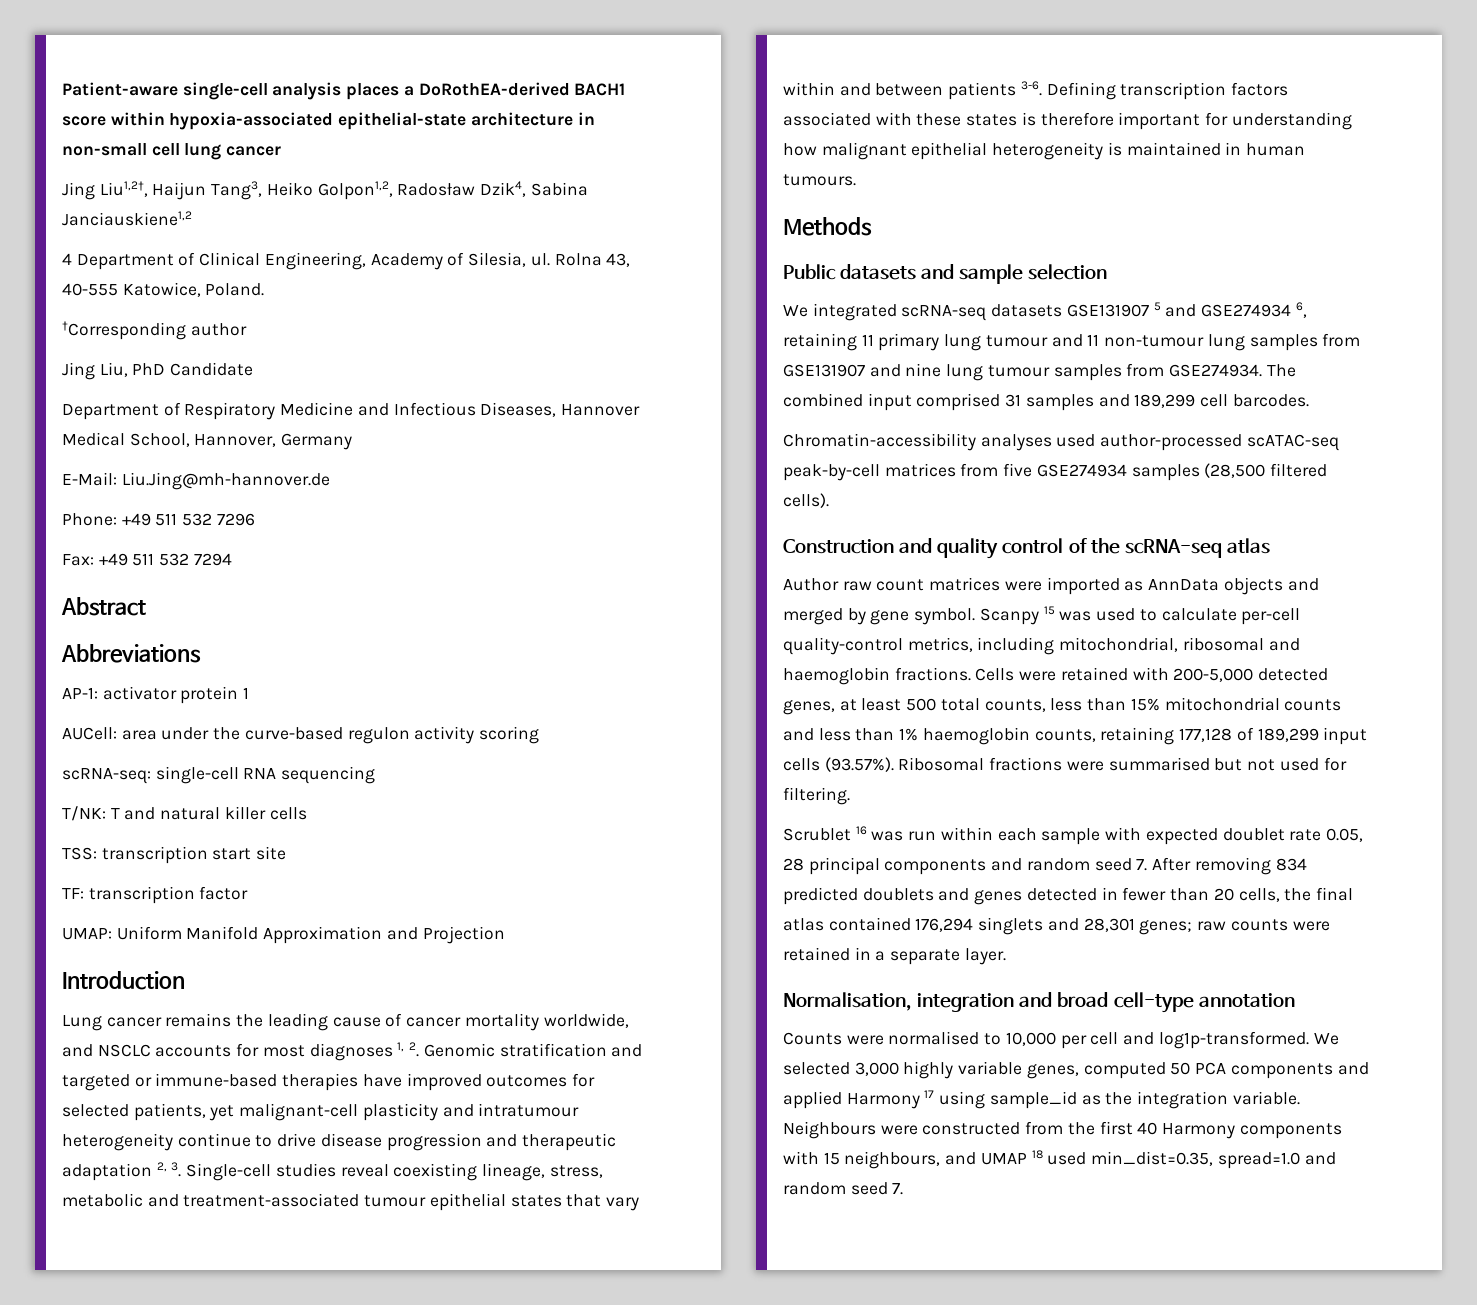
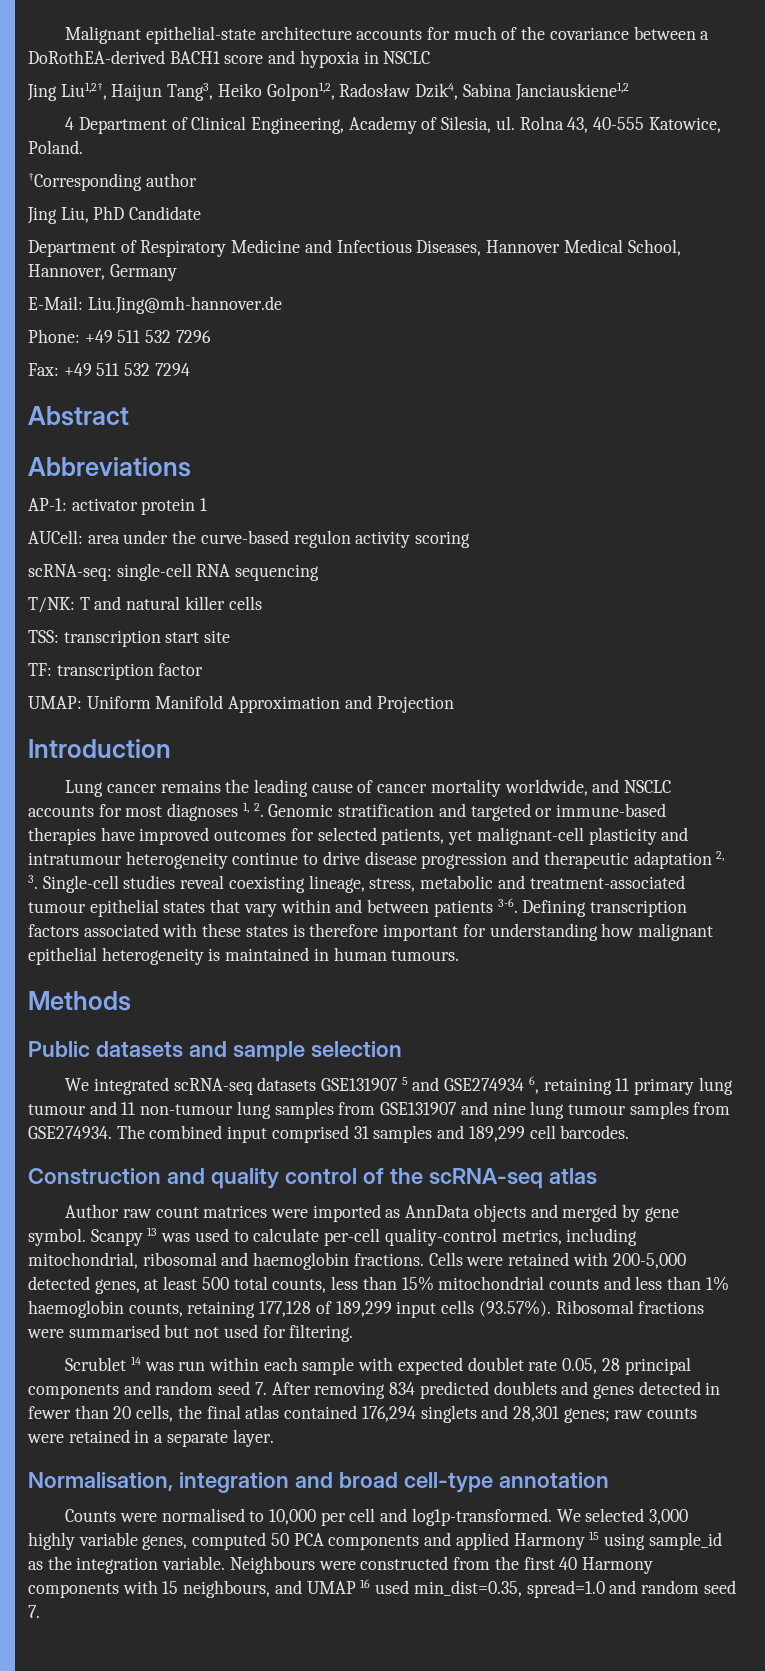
[62,82,626,100] [62,112,595,130] [62,143,282,160] Patient-aware single-cell analysis places a DoRothEA-derived BACH1 score within hypoxia-associated epithelial-state architecture in non-small cell lung cancer -> [65,26,710,44] [28,50,431,68] Malignant epithelial-state architecture accounts for much of the covariance between a DoRothEA-derived BACH1 score and hypoxia in NSCLC
[783,433,1339,451] [783,463,1328,481] [783,493,829,508] // Chromatin-accessibility analyses used author-processed scATAC-seq peak-by-cell matrices from five GSE274934 samples (28,500 filtered cells). -> (630, 1132) none
[1043,606,1055,615] 15 -> [147,1227,158,1236] 13
[855,826,867,835] 16 -> [130,1356,141,1365] 14
[924,1090,935,1098] 17 -> [589,1531,600,1540] 15
[1031,1150,1043,1159] 18 -> [360,1579,371,1588] 16

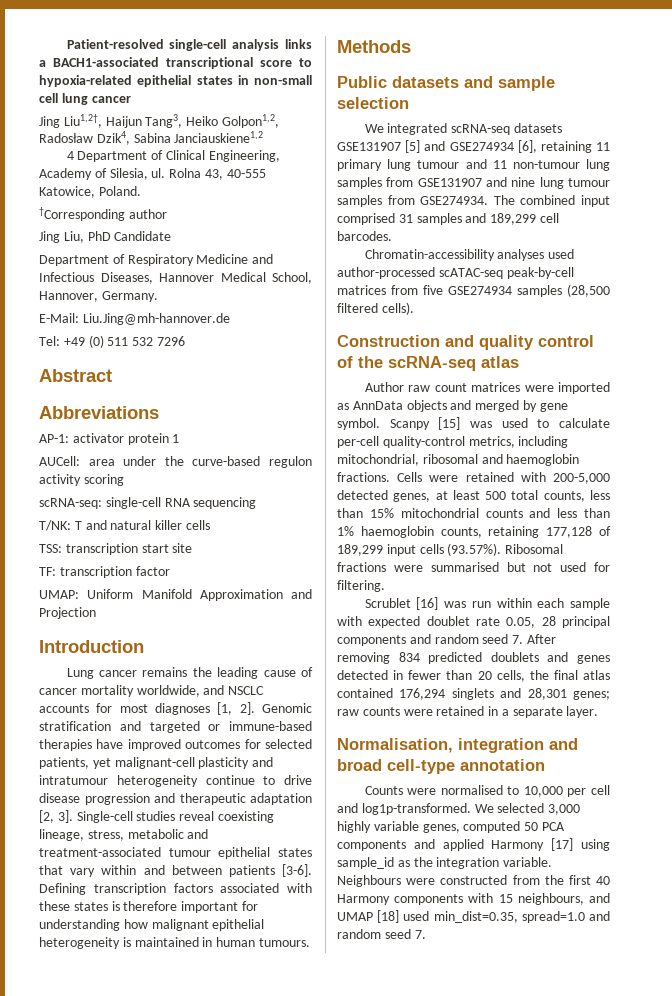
[65,26,710,44] [28,50,431,68] Malignant epithelial-state architecture accounts for much of the covariance between a DoRothEA-derived BACH1 score and hypoxia in NSCLC -> [66,39,313,51] [39,57,312,69] [39,75,312,87] [39,93,131,105] Patient-resolved single-cell analysis links a BACH1-associated transcriptional score to hypoxia-related epithelial states in non-small cell lung cancer
[109,264,177,281] Germany -> [101,291,158,302] Germany.
[28,329,113,343] Phone: +49 -> [39,335,104,348] Tel: +49 (0)
[28,363,190,376] // Fax: +49 511 532 7294 -> (185, 341) none
[242,802,264,817] 1, 2. -> [217,702,255,715] [1, 2].
[716,851,725,861] [28,875,38,889] 2, 3. -> [39,810,73,823] [2, 3].
[497,898,518,913] 3-6. -> [282,864,312,877] [3-6].
[401,1077,408,1085] 5 -> [405,140,421,153] [5]
[528,1076,539,1094] 6, -> [517,140,537,153] [6],
(630, 1132) none -> [364,249,575,261] [337,267,574,279] [337,284,610,297] [337,302,414,315] // Chromatin-accessibility analyses used author-processed scATAC-seq peak-by-cell matrices from five GSE274934 samples (28,500 filtered cells).
[147,1227,158,1236] 13 -> [438,417,461,430] [15]
[130,1356,141,1365] 14 -> [416,597,439,610] [16]
[589,1531,600,1540] 15 -> [551,838,574,851] [17]
[360,1579,371,1588] 16 -> [377,910,400,923] [18]

